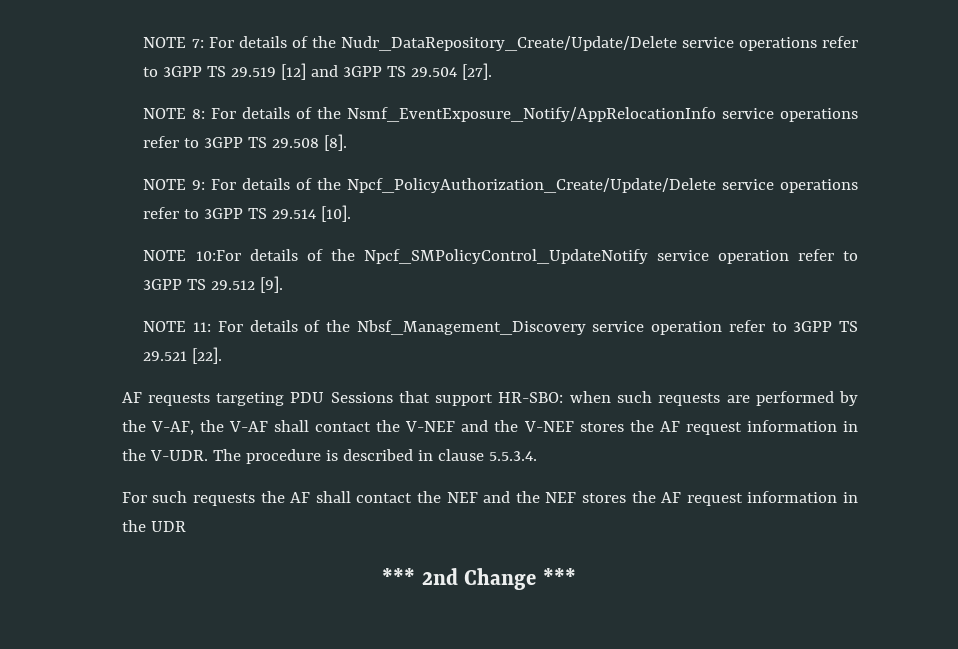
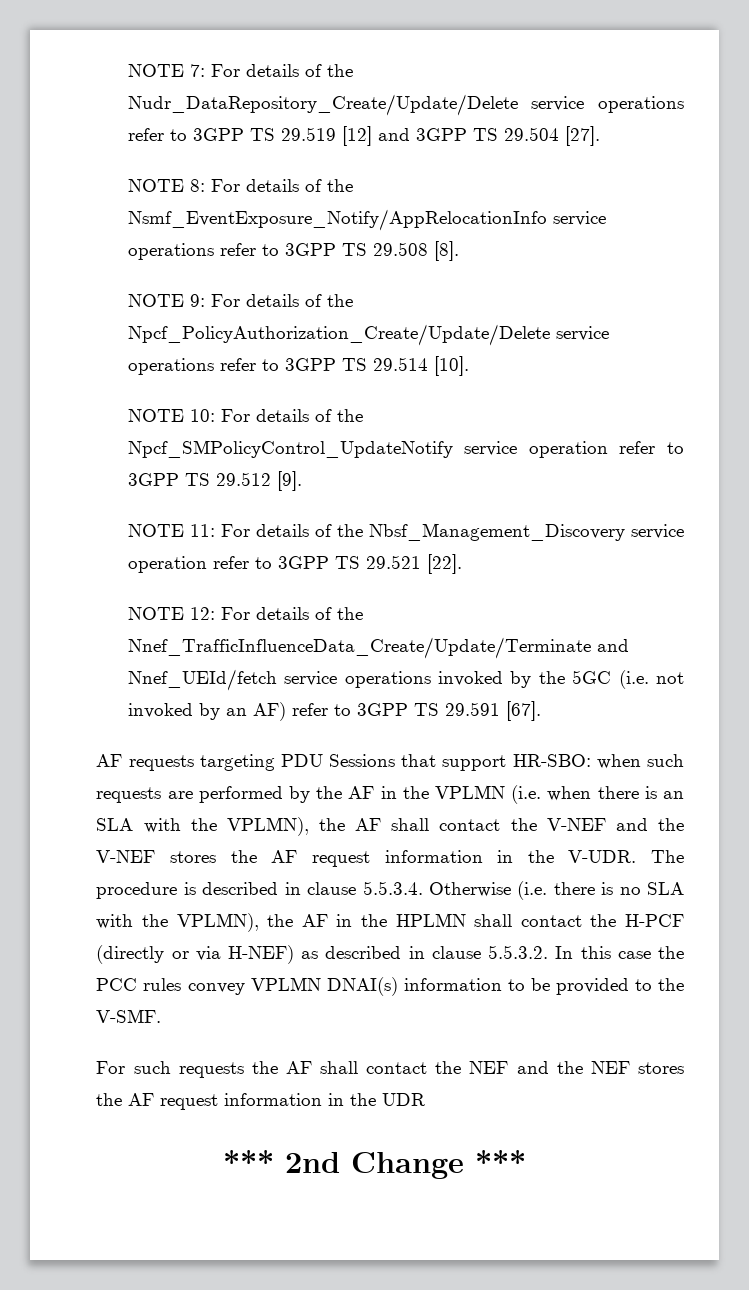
[195,250,241,261] 10:For -> [189,409,250,422] 10: For
(223, 355) none -> [127,607,363,620] [127,637,629,659] [127,669,684,691] [127,701,541,721] // NOTE 12: For details of the Nnef_TrafficInfluenceData_Create/Update/Terminate and Nnef_UEId/fetch service operations invoked by the 5GC (i.e. not invoked by an AF) refer to 3GPP TS 29.591 [67].
[150,420,268,435] V-AF, the V-AF -> [348,785,684,804] [96,817,382,836] AF in the VPLMN (i.e. when there is an SLA with the VPLMN), the AF
(537, 456) none -> [428,881,684,900] [96,913,684,932] [96,945,685,964] [96,977,684,996] [96,1009,162,1023] Otherwise (i.e. there is no SLA with the VPLMN), the AF in the HPLMN shall contact the H-PCF (directly or via H-NEF) as described in clause 5.5.3.2. In this case the PCC rules convey VPLMN DNAI(s) information to be provided to the V-SMF.

